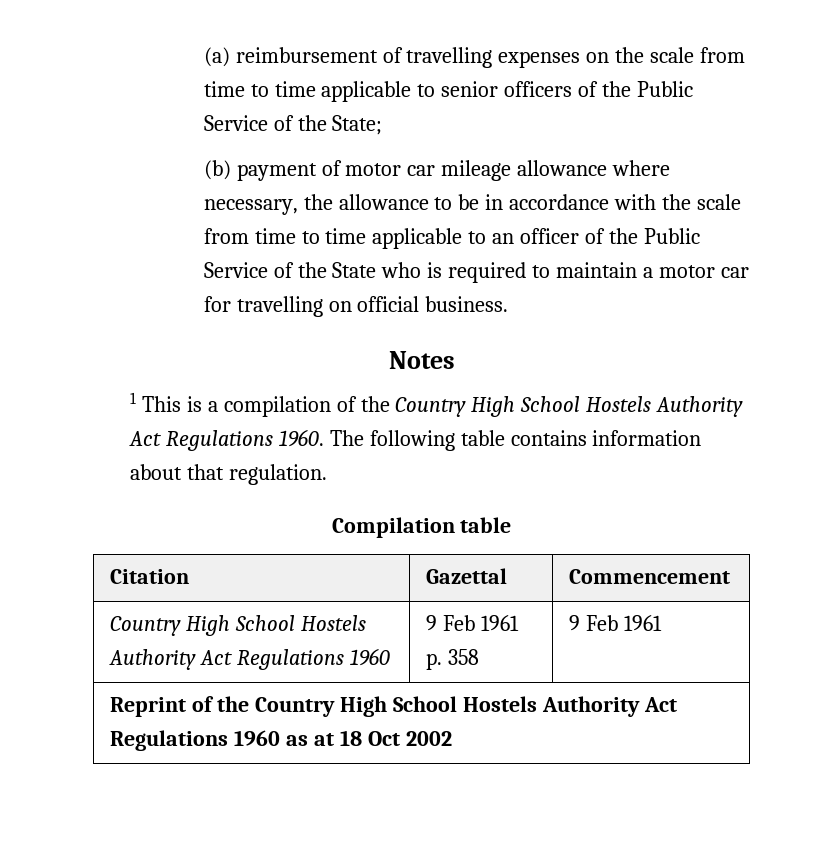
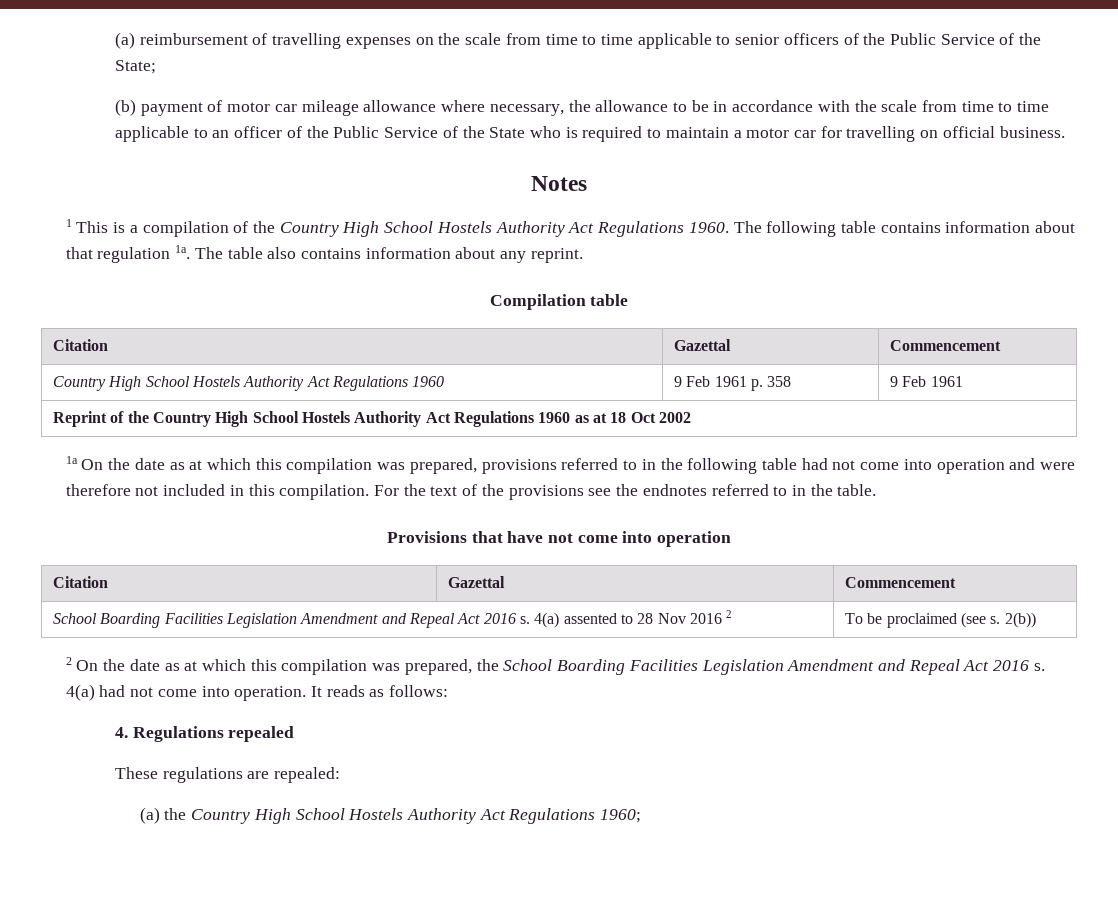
[228,464,327,485] regulation. -> [97,245,583,263] regulation 1a. The table also contains information about any reprint.
(452, 738) none -> [65,456,1076,474] [65,484,877,500] [386,531,732,547] [53,576,109,588] [448,576,506,588] [845,577,957,588] [53,610,733,628] [845,612,1036,628] [65,657,1045,675] [65,684,449,701] [114,726,295,742] [114,767,341,783] [139,807,642,824] // 1a On the date as at which this compilation was prepared, provisions referred to in the following table had not come into operation and were therefore not included in this compilation. For the text of the provisions see the endnotes referred to in the table. // Provisions that have not come into operation // Citation | Gazettal | Commencement // School Boarding Facilities Legislation Amendment and Repeal Act 2016 s. 4(a) assented to 28 Nov 2016 2 | To be proclaimed (see s. 2(b)) // 2 On the date as at which this compilation was prepared, the School Boarding Facilities Legislation Amendment and Repeal Act 2016 s. 4(a) had not come into operation. It reads as follows: // 4. Regulations repealed // These regulations are repealed: // (a) the Country High School Hostels Authority Act Regulations 1960;

